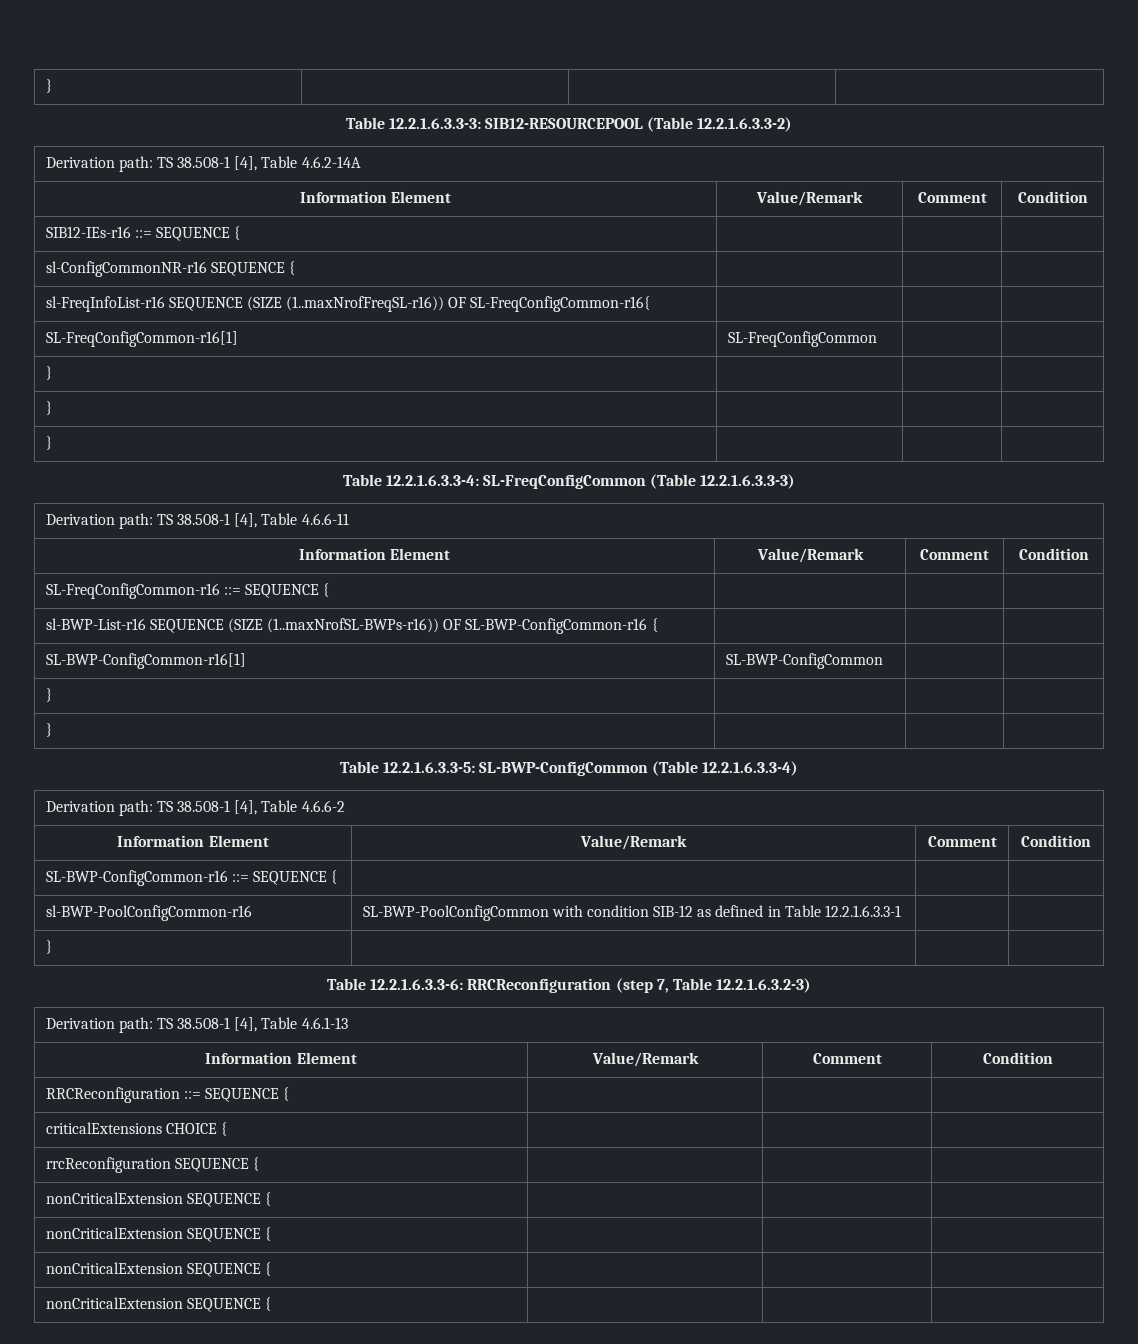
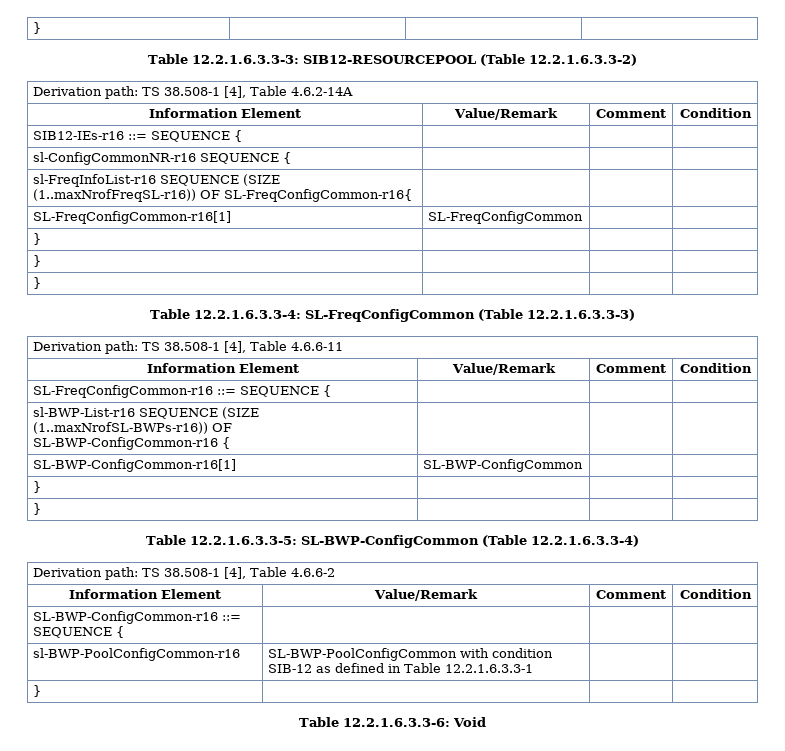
[467,978,812,993] [45,1017,348,1033] [205,1052,357,1064] [591,1052,699,1067] [812,1053,882,1064] [982,1052,1053,1064] [45,1087,290,1103] [45,1122,227,1136] [45,1157,259,1173] [45,1192,271,1207] [45,1227,271,1242] [45,1262,271,1277] [45,1297,271,1312] RRCReconfiguration (step 7, Table 12.2.1.6.3.2-3) // Derivation path: TS 38.508-1 [4], Table 4.6.1-13 // Information Element | Value/Remark | Comment | Condition // RRCReconfiguration ::= SEQUENCE { | | | // criticalExtensions CHOICE { | | | // rrcReconfiguration SEQUENCE { | | | // nonCriticalExtension SEQUENCE { | | | // nonCriticalExtension SEQUENCE { | | | // nonCriticalExtension SEQUENCE { | | | // nonCriticalExtension SEQUENCE { | | | -> [452,717,487,727] Void

